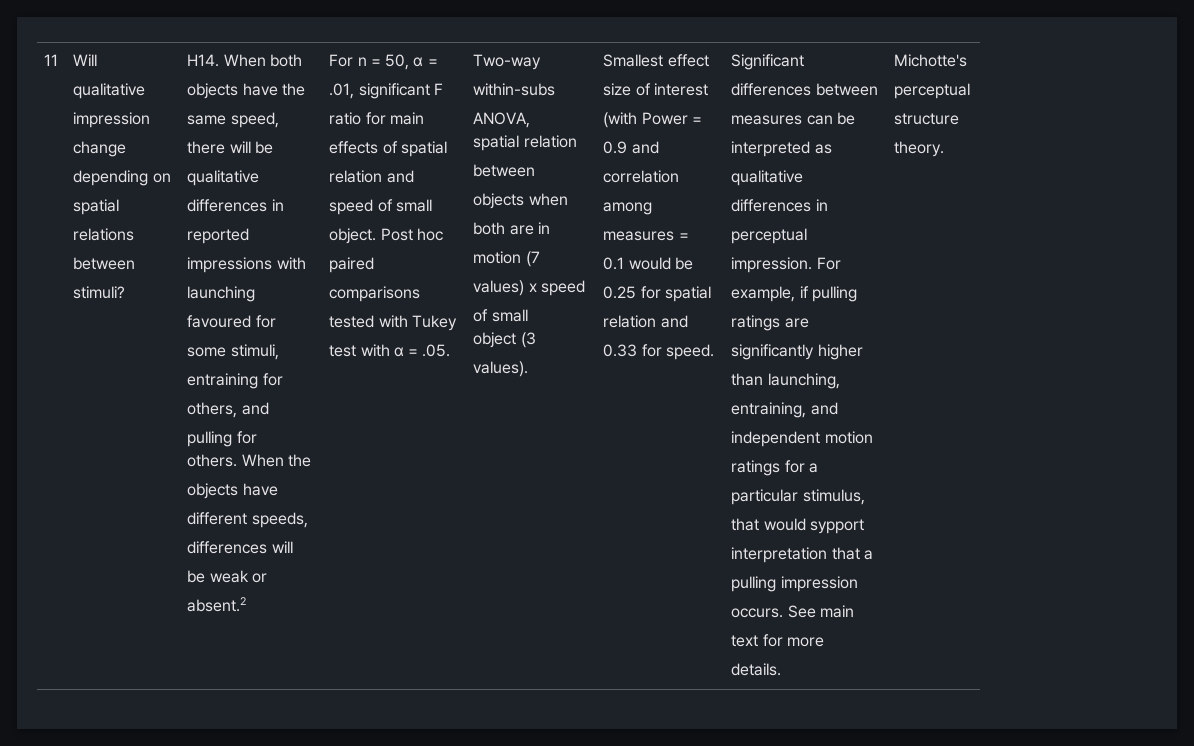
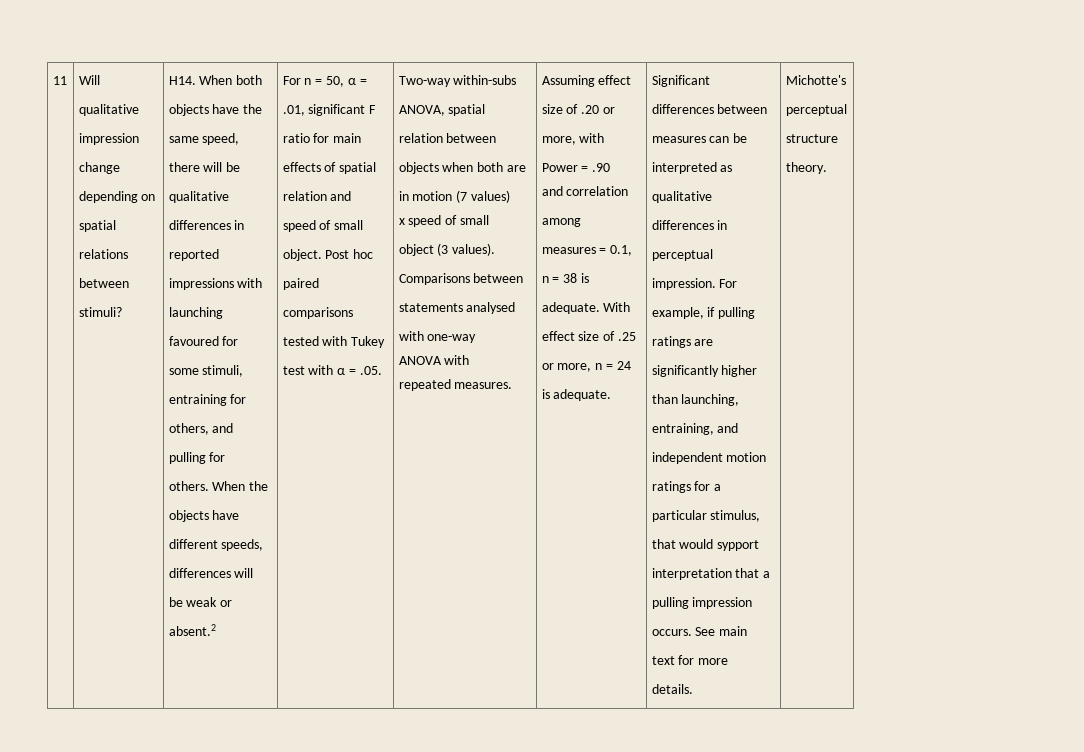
(542, 62) // -> (451, 81) none
[473,135,577,151] // spatial relation // -> [448,104,486,116] [398,133,443,143] spatial // relation
(568, 199) // -> (474, 167) none
[537,222,550,234] in // -> [398,191,409,201] // in
[473,280,525,296] // values) -> [471,190,511,203] values) //
(585, 288) // -> (442, 221) none
[473,361,529,377] [603,54,664,67] // values). | Smallest -> [452,243,496,256] [398,273,524,285] [398,302,516,314] [398,331,477,343] [398,355,470,365] [398,379,513,391] [541,75,595,87] values). // Comparisons between // statements analysed // with one-way // ANOVA with // repeated measures. | Assuming
[653,83,708,96] [603,112,638,128] interest // (with -> [581,105,616,114] [541,133,605,145] .20 or // more, with //
[603,141,659,154] // 0.9 and // -> [592,163,611,172] [541,186,563,196] .90 // and
[603,257,693,270] [603,286,711,302] [603,315,688,328] [603,344,714,360] // 0.1 would be // 0.25 for spatial // relation and // 0.33 for speed. -> [610,245,633,256] [541,273,590,283] [541,302,631,314] [541,331,637,341] [541,361,631,372] [541,389,612,401] 0.1, // n = 38 is // adequate. With // effect size of .25 // or more, n = 24 // is adequate.

